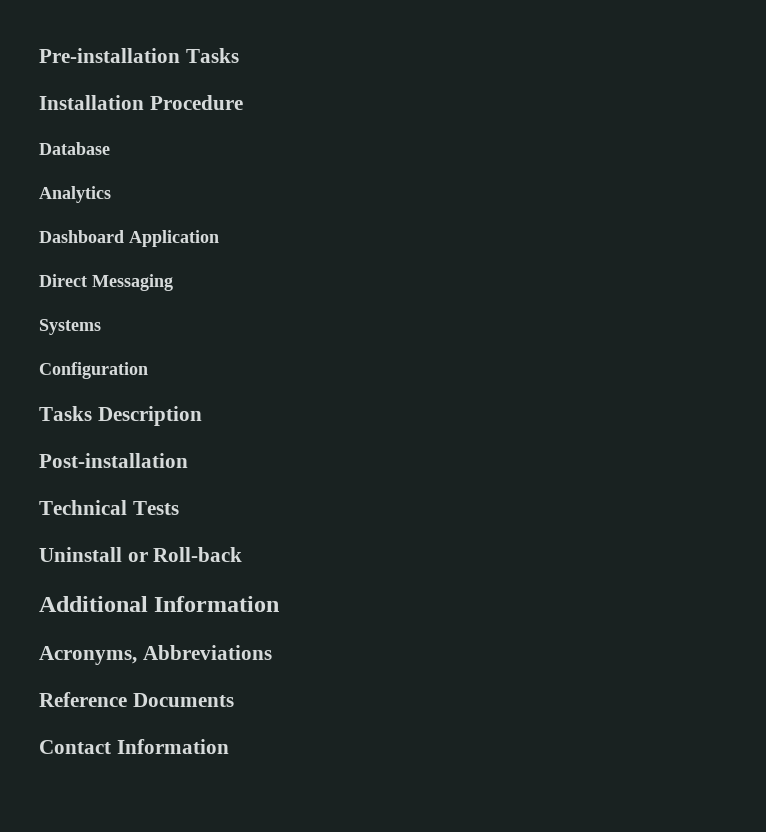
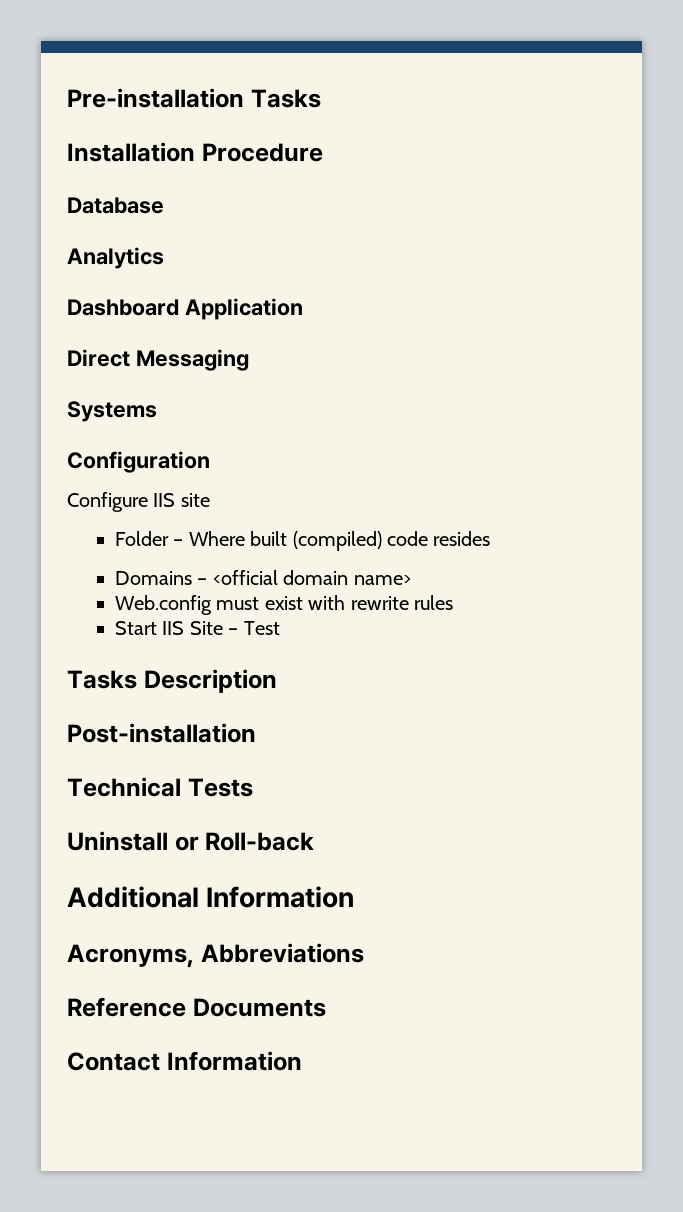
(148, 370) none -> [67,492,210,512] [115,531,491,551] [115,570,411,585] [115,595,454,615] [115,621,280,635] // Configure IIS site // Folder – Where built (compiled) code resides // Domains – <official domain name> // Web.config must exist with rewrite rules // Start IIS Site – Test

